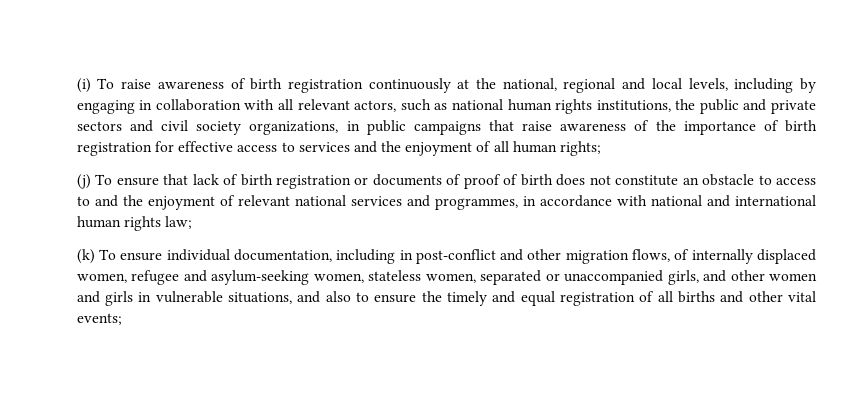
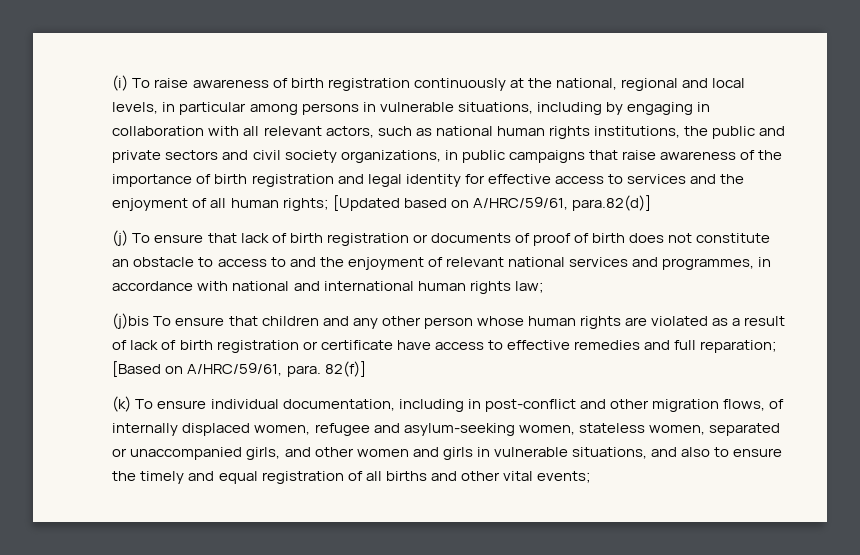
(728, 84) none -> [162,102,533,115] in particular among persons in vulnerable situations,
(152, 149) none -> [337,174,461,187] and legal identity
(601, 148) none -> [332,195,651,211] [Updated based on A/HRC/59/61, para.82(d)]
(193, 222) none -> [112,313,786,329] [112,340,778,353] [112,361,366,377] // (j)bis To ensure that children and any other person whose human rights are violated as a result of lack of birth registration or certificate have access to effective remedies and full reparation; [Based on A/HRC/59/61, para. 82(f)]

